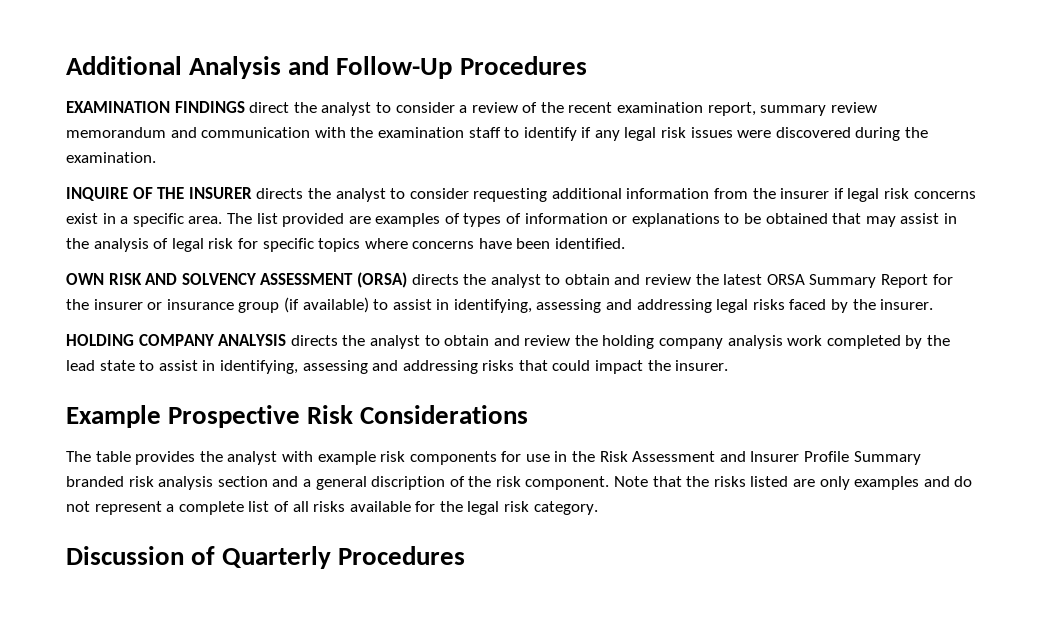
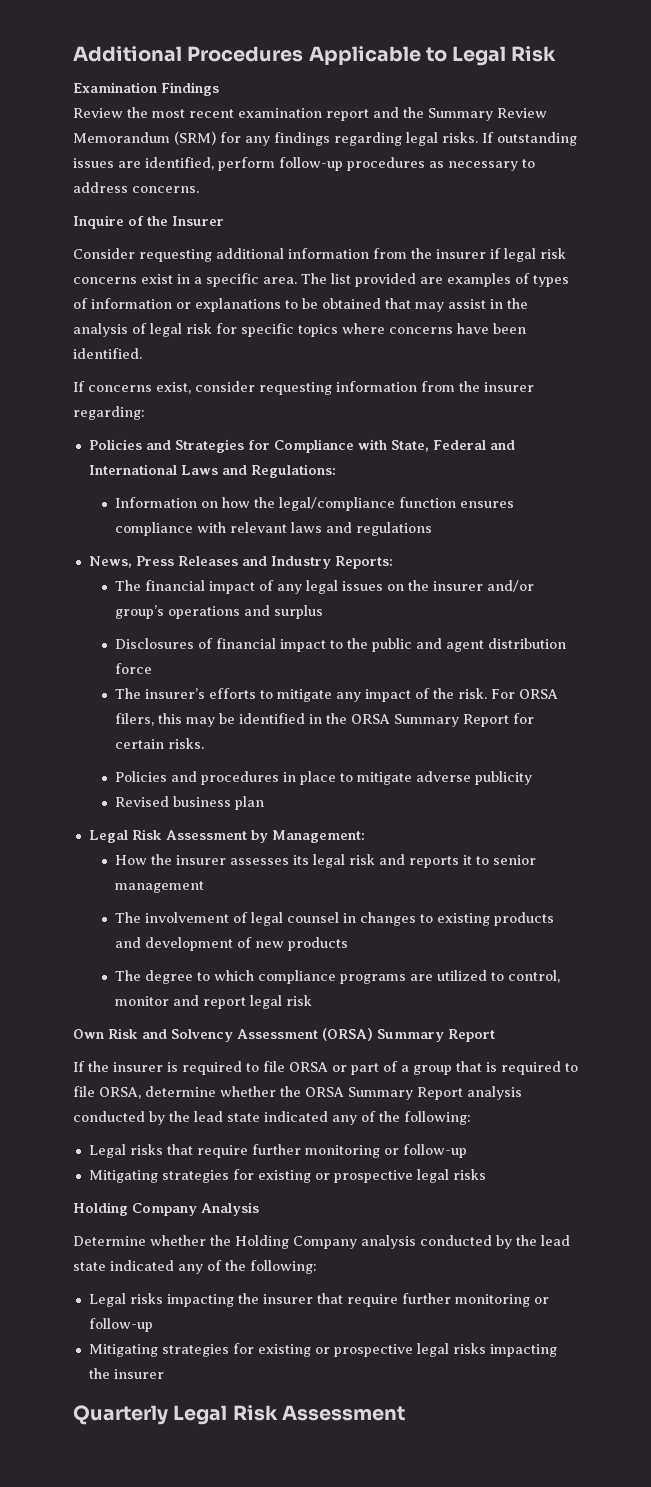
[189,56,587,79] [66,101,877,116] [66,127,929,141] [66,152,156,163] [66,187,469,202] Analysis and Follow-Up Procedures // EXAMINATION FINDINGS direct the analyst to consider a review of the recent examination report, summary review memorandum and communication with the examination staff to identify if any legal risk issues were discovered during the examination. // INQUIRE OF THE INSURER directs the analyst to consider -> [187,46,557,66] [73,82,219,96] [73,107,547,121] [73,131,577,146] [73,157,535,171] [73,182,199,193] [73,215,224,229] [73,248,135,259] Procedures Applicable to Legal Risk // Examination Findings // Review the most recent examination report and the Summary Review Memorandum (SRM) for any findings regarding legal risks. If outstanding issues are identified, perform follow-up procedures as necessary to address concerns. // Inquire of the Insurer // Consider
[66,272,953,288] [66,297,934,313] [66,334,951,349] [66,360,729,374] [66,405,529,428] [66,451,921,465] [66,476,973,490] [66,501,598,515] [66,546,466,569] OWN RISK AND SOLVENCY ASSESSMENT (ORSA) directs the analyst to obtain and review the latest ORSA Summary Report for the insurer or insurance group (if available) to assist in identifying, assessing and addressing legal risks faced by the insurer. // HOLDING COMPANY ANALYSIS directs the analyst to obtain and review the holding company analysis work completed by the lead state to assist in identifying, assessing and addressing risks that could impact the insurer. // Example Prospective Risk Considerations // The table provides the analyst with example risk components for use in the Risk Assessment and Insurer Profile Summary branded risk analysis section and a general discription of the risk component. Note that the risks listed are only examples and do not represent a complete list of all risks available for the legal risk category. // Discussion of Quarterly Procedures -> [73,381,534,395] [73,406,145,420] [88,439,515,453] [88,464,336,478] [114,497,514,511] [114,522,432,536] [88,556,393,569] [114,580,534,594] [114,605,323,619] [114,638,566,652] [114,663,152,674] [114,688,558,702] [114,713,534,727] [114,738,204,749] [114,771,532,785] [114,796,264,810] [88,829,365,843] [114,854,536,868] [114,881,204,893] [114,912,554,926] [114,937,348,951] [114,970,560,984] [114,995,312,1009] [73,1028,495,1042] [73,1061,578,1075] [73,1086,522,1100] [73,1111,471,1125] [88,1144,467,1158] [88,1169,486,1183] [73,1202,259,1216] [73,1235,570,1249] [73,1260,317,1274] [88,1293,549,1307] [88,1318,153,1332] [88,1343,557,1357] [88,1368,164,1379] [73,1405,405,1425] If concerns exist, consider requesting information from the insurer regarding: // Policies and Strategies for Compliance with State, Federal and International Laws and Regulations: // Information on how the legal/compliance function ensures compliance with relevant laws and regulations // News, Press Releases and Industry Reports: // The financial impact of any legal issues on the insurer and/or group’s operations and surplus // Disclosures of financial impact to the public and agent distribution force // The insurer’s efforts to mitigate any impact of the risk. For ORSA filers, this may be identified in the ORSA Summary Report for certain risks. // Policies and procedures in place to mitigate adverse publicity // Revised business plan // Legal Risk Assessment by Management: // How the insurer assesses its legal risk and reports it to senior management // The involvement of legal counsel in changes to existing products and development of new products // The degree to which compliance programs are utilized to control, monitor and report legal risk // Own Risk and Solvency Assessment (ORSA) Summary Report // If the insurer is required to file ORSA or part of a group that is required to file ORSA, determine whether the ORSA Summary Report analysis conducted by the lead state indicated any of the following: // Legal risks that require further monitoring or follow-up // Mitigating strategies for existing or prospective legal risks // Holding Company Analysis // Determine whether the Holding Company analysis conducted by the lead state indicated any of the following: // Legal risks impacting the insurer that require further monitoring or follow-up // Mitigating strategies for existing or prospective legal risks impacting the insurer // Quarterly Legal Risk Assessment

